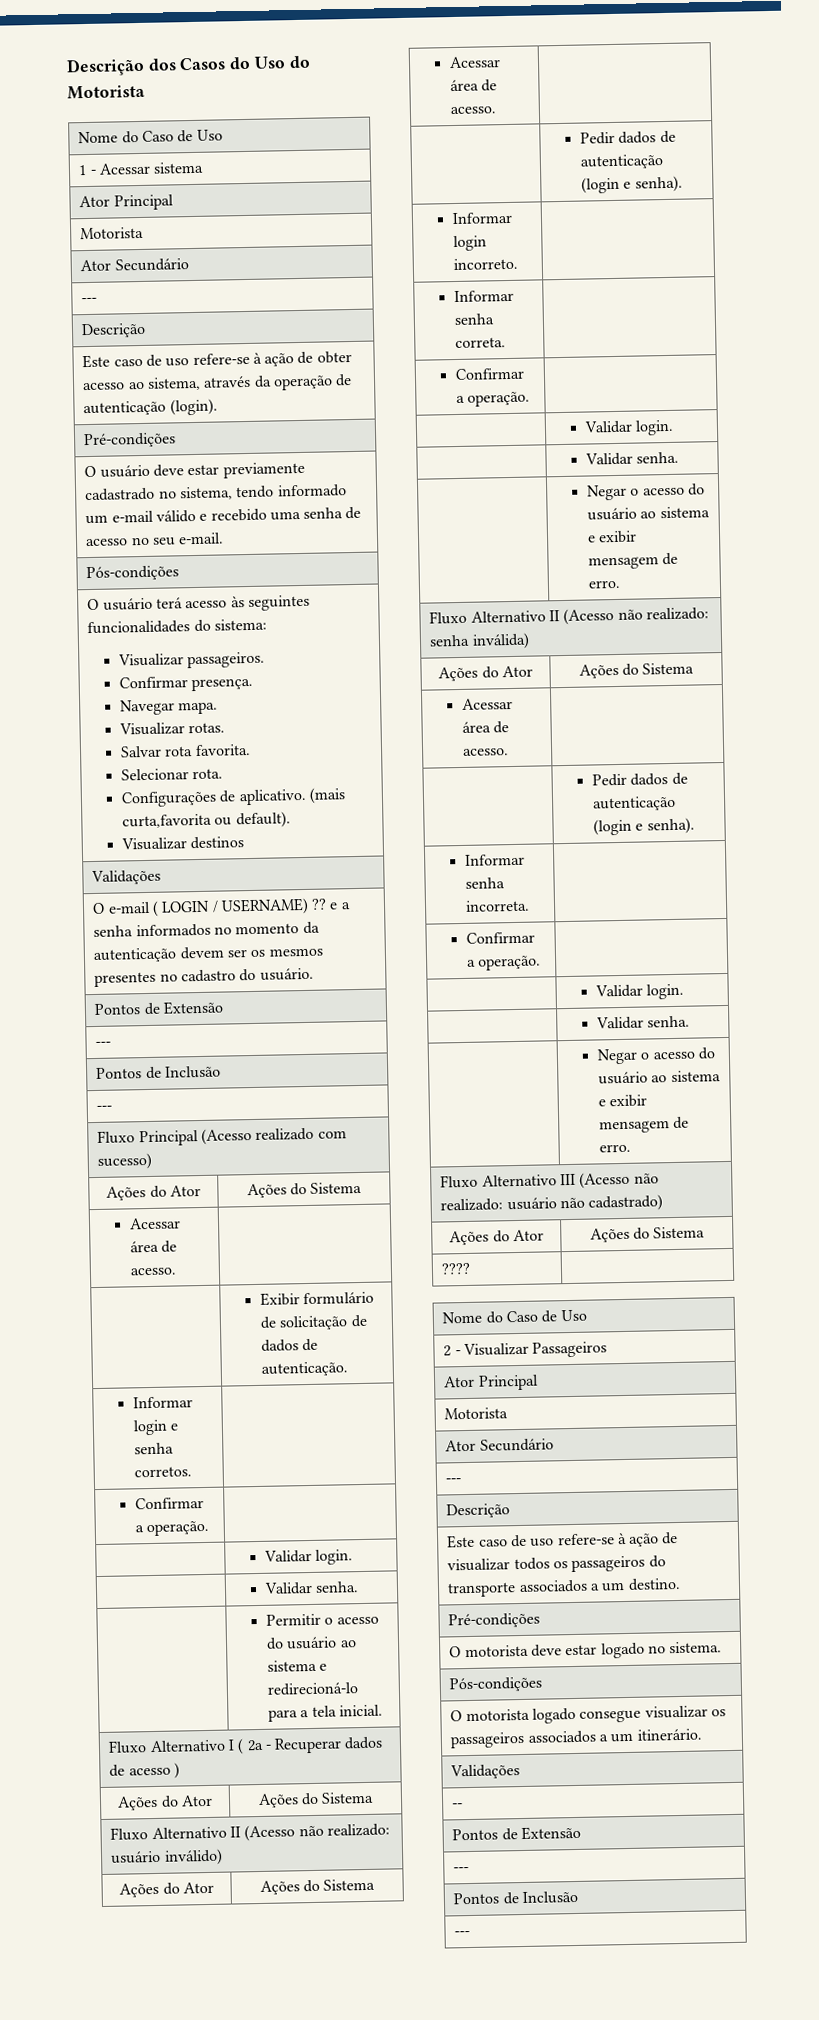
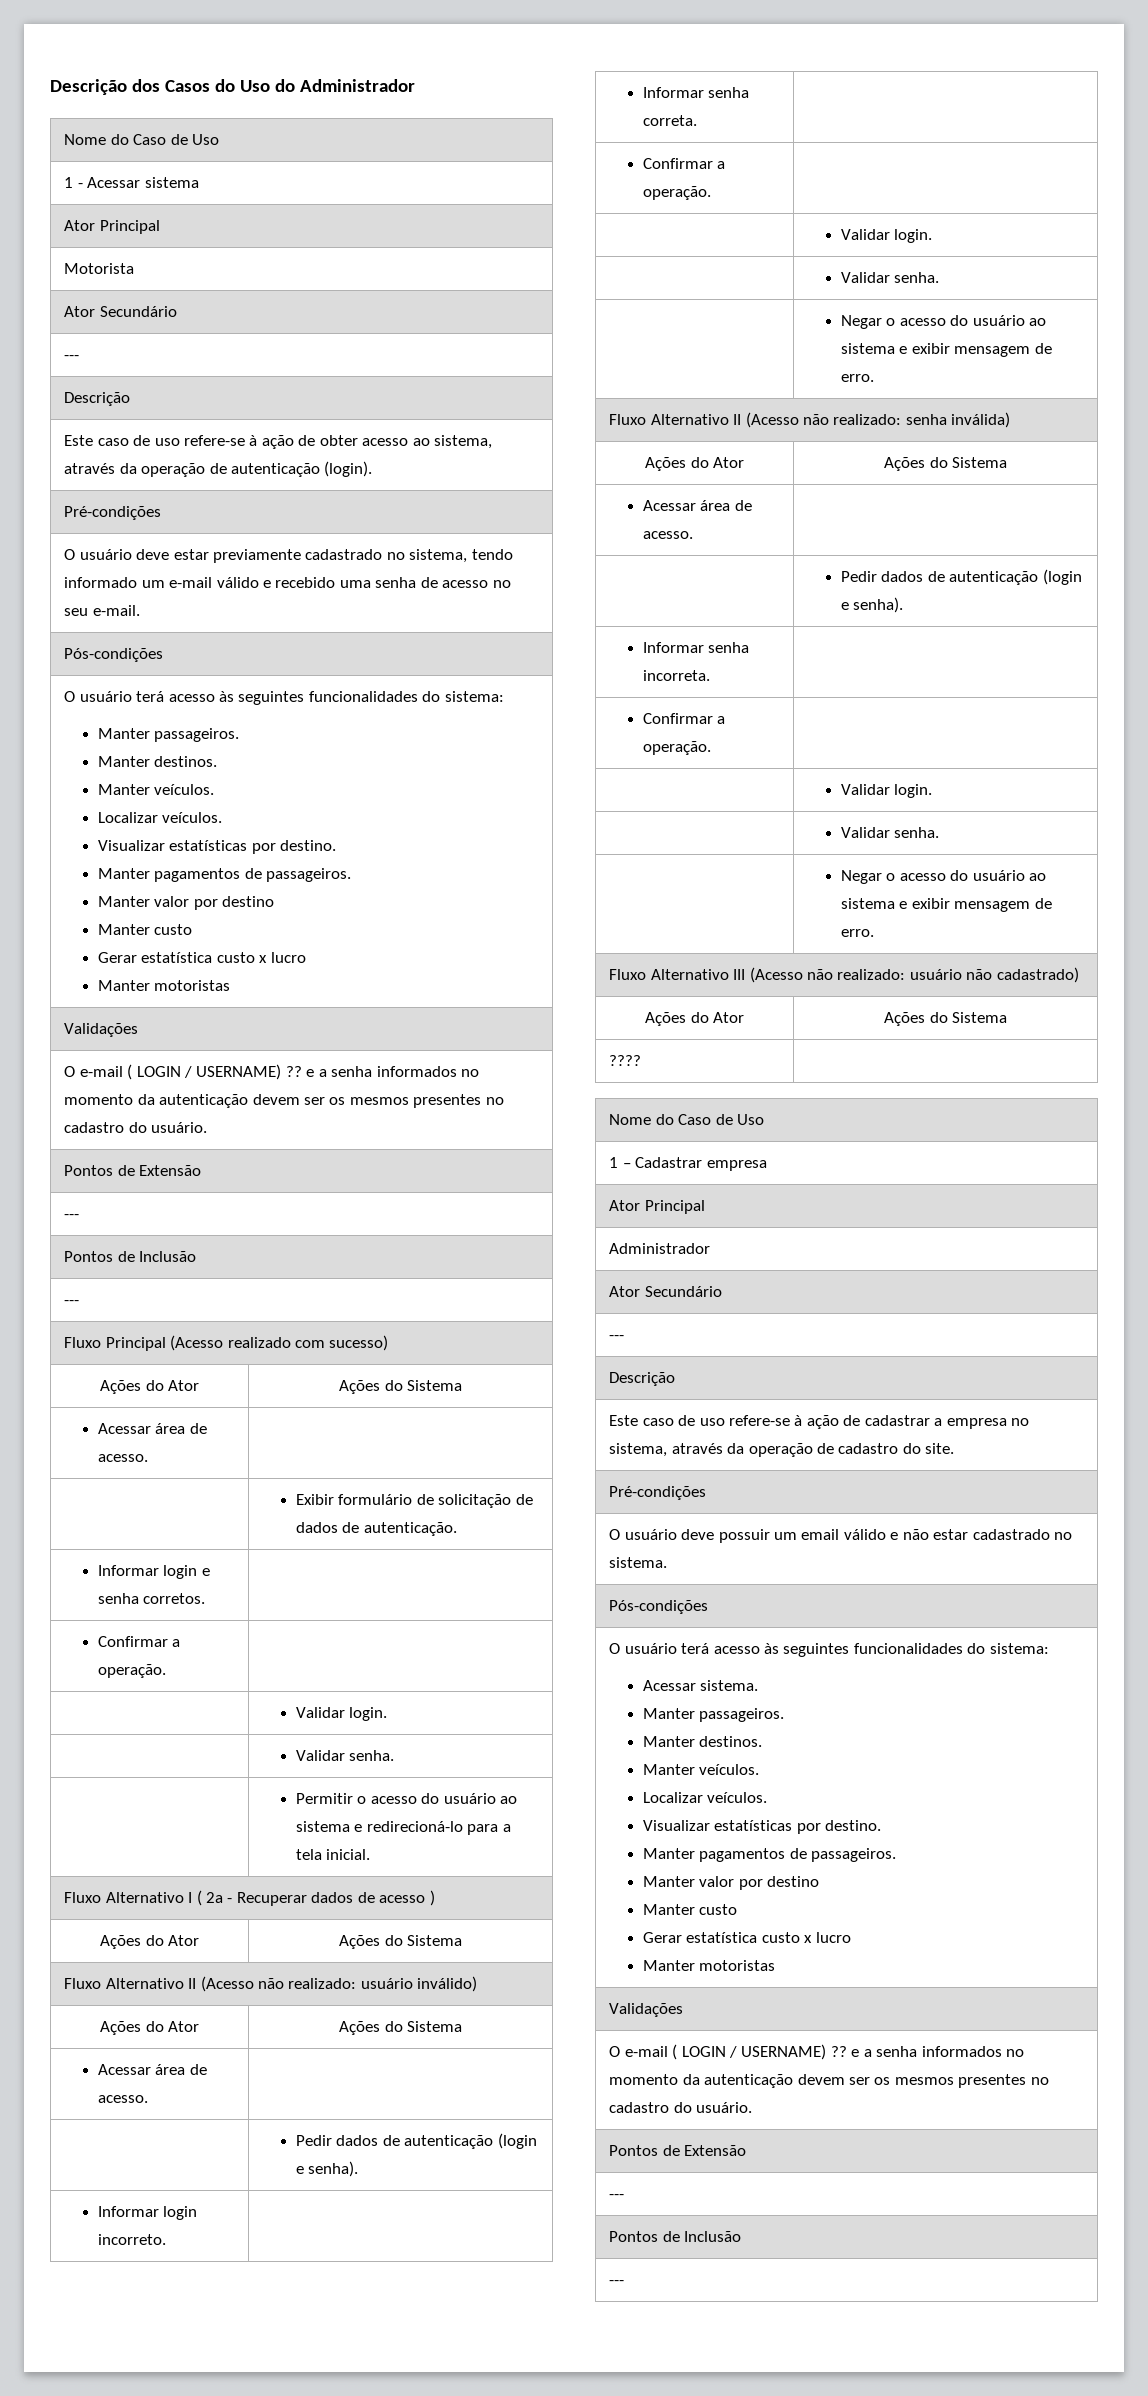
[67,84,145,100] Motorista -> [299,79,415,92] Administrador
[117,651,266,669] [118,676,254,692] [119,699,219,716] [118,722,226,736] [119,743,251,758] [120,768,224,781] [120,787,346,808] [121,811,291,829] [120,836,245,851] Visualizar passageiros. // Confirmar presença. // Navegar mapa. // Visualizar rotas. // Salvar rota favorita. // Selecionar rota. // Configurações de aplicativo. (mais curta,favorita ou default). // Visualizar destinos -> [97,728,240,742] [97,756,218,767] [97,784,215,795] [97,812,223,823] [97,840,337,854] [97,868,352,882] [97,896,275,910] [97,924,193,935] [97,952,306,963] [97,980,231,991] Manter passageiros. // Manter destinos. // Manter veículos. // Localizar veículos. // Visualizar estatísticas por destino. // Manter pagamentos de passageiros. // Manter valor por destino // Manter custo // Gerar estatística custo x lucro // Manter motoristas
[443,1341,608,1358] [443,1374,539,1391] [444,1407,509,1420] 2 - Visualizar Passageiros // Ator Principal // Motorista -> [609,1157,767,1171] [609,1200,705,1214] [609,1243,711,1254] 1 – Cadastrar empresa // Ator Principal // Administrador
[447,1555,666,1573] [447,1577,681,1598] [448,1612,541,1629] [449,1641,723,1659] [449,1676,543,1693] [450,1705,726,1724] [450,1728,702,1749] [450,1764,521,1780] [452,1803,464,1809] visualizar todos os passageiros do transporte associados a um destino. // Pré-condições // O motorista deve estar logado no sistema. // Pós-condições // O motorista logado consegue visualizar os passageiros associados a um itinerário. // Validações // -- -> [864,1415,1030,1429] [609,1443,955,1457] [609,1486,707,1500] [609,1529,1073,1543] [609,1557,668,1568] [609,1600,709,1614] [609,1643,1049,1657] [642,1680,759,1691] [642,1708,785,1722] [642,1736,763,1747] [642,1764,760,1775] [642,1792,768,1803] [642,1820,882,1834] [642,1848,897,1862] [642,1876,820,1890] [642,1904,738,1915] [642,1932,851,1943] [642,1960,776,1971] [609,2003,684,2017] [609,2044,1025,2060] [609,2074,1049,2088] [609,2102,753,2113] cadastrar a empresa no sistema, através da operação de cadastro do site. // Pré-condições // O usuário deve possuir um email válido e não estar cadastrado no sistema. // Pós-condições // O usuário terá acesso às seguintes funcionalidades do sistema: // Acessar sistema. // Manter passageiros. // Manter destinos. // Manter veículos. // Localizar veículos. // Visualizar estatísticas por destino. // Manter pagamentos de passageiros. // Manter valor por destino // Manter custo // Gerar estatística custo x lucro // Manter motoristas // Validações // O e-mail ( LOGIN / USERNAME) ?? e a senha informados no momento da autenticação devem ser os mesmos presentes no cadastro do usuário.

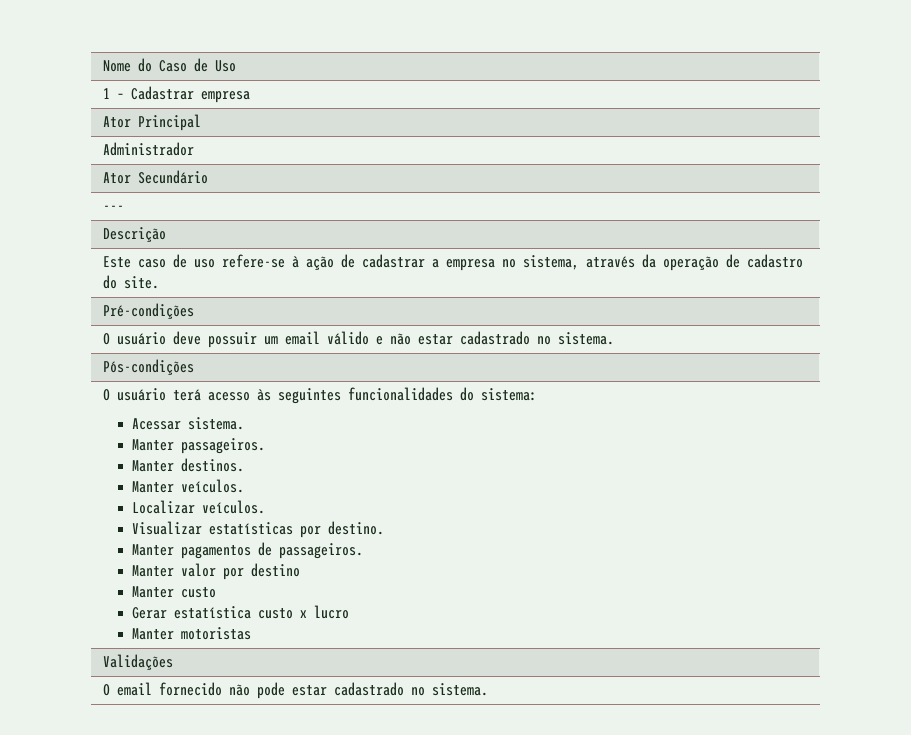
[50,79,415,95] [64,134,219,145] [64,177,199,188] [64,220,160,234] [64,263,135,274] [64,306,177,317] [64,355,80,360] [64,392,131,406] [64,435,493,449] [64,461,373,477] [64,506,162,520] [64,549,513,563] [64,577,511,588] [64,605,140,616] [64,648,164,662] [64,691,504,705] [97,728,240,742] [97,756,218,767] [97,784,215,795] [97,812,223,823] [97,840,337,854] [97,868,352,882] [97,896,275,910] [97,924,193,935] [97,952,306,963] [97,980,231,991] [64,1023,139,1037] [64,1064,480,1080] [64,1094,504,1108] [64,1122,208,1133] [64,1165,202,1176] [64,1214,80,1219] [64,1251,197,1262] [64,1300,80,1305] [64,1335,389,1351] [100,1380,199,1394] [339,1380,462,1394] [97,1423,207,1434] [97,1454,148,1462] [295,1494,533,1508] [295,1522,457,1536] [97,1565,210,1579] [97,1593,206,1604] [97,1636,181,1647] [97,1664,166,1678] [295,1707,388,1721] [295,1750,395,1761] [295,1793,518,1804] [295,1821,511,1835] [295,1849,371,1860] [64,1890,435,1906] [100,1935,199,1949] [339,1935,462,1949] [64,1976,478,1992] [100,2021,199,2035] [339,2021,462,2035] [97,2064,207,2075] [97,2095,148,2103] [295,2133,537,2149] [295,2161,359,2177] [97,2206,198,2220] [97,2234,166,2245] [642,87,750,98] [642,115,697,126] [642,158,726,169] [642,186,711,200] [840,229,933,243] [840,272,940,283] [840,315,1047,329] [840,343,1052,357] [840,374,874,382] [609,412,1011,428] [645,457,744,471] [884,457,1007,471] [642,500,752,511] [642,531,693,539] [840,569,1082,585] [840,597,904,613] [642,642,750,653] [642,670,710,681] [642,713,726,724] [642,741,711,755] [840,784,933,798] [840,827,940,838] [840,870,1047,884] [840,898,1052,912] [840,929,874,937] [609,967,1079,983] [645,1012,744,1026] [884,1012,1007,1026] [609,1055,642,1066] Descrição dos Casos do Uso do Administrador // Nome do Caso de Uso // 1 - Acessar sistema // Ator Principal // Motorista // Ator Secundário // --- // Descrição // Este caso de uso refere-se à ação de obter acesso ao sistema, através da operação de autenticação (login). // Pré-condições // O usuário deve estar previamente cadastrado no sistema, tendo informado um e-mail válido e recebido uma senha de acesso no seu e-mail. // Pós-condições // O usuário terá acesso às seguintes funcionalidades do sistema: // Manter passageiros. // Manter destinos. // Manter veículos. // Localizar veículos. // Visualizar estatísticas por destino. // Manter pagamentos de passageiros. // Manter valor por destino // Manter custo // Gerar estatística custo x lucro // Manter motoristas // Validações // O e-mail ( LOGIN / USERNAME) ?? e a senha informados no momento da autenticação devem ser os mesmos presentes no cadastro do usuário. // Pontos de Extensão // --- // Pontos de Inclusão // --- // Fluxo Principal (Acesso realizado com sucesso) // Ações do Ator | Ações do Sistema // Acessar área de acesso. | // | Exibir formulário de solicitação de dados de autenticação. // Informar login e senha corretos. | // Confirmar a operação. | // | Validar login. // | Validar senha. // | Permitir o acesso do usuário ao sistema e redirecioná-lo para a tela inicial. // Fluxo Alternativo I ( 2a - Recuperar dados de acesso ) // Ações do Ator | Ações do Sistema // Fluxo Alternativo II (Acesso não realizado: usuário inválido) // Ações do Ator | Ações do Sistema // Acessar área de acesso. | // | Pedir dados de autenticação (login e senha). // Informar login incorreto. | // Informar senha correta. | // Confirmar a operação. | // | Validar login. // | Validar senha. // | Negar o acesso do usuário ao sistema e exibir mensagem de erro. // Fluxo Alternativo II (Acesso não realizado: senha inválida) // Ações do Ator | Ações do Sistema // Acessar área de acesso. | // | Pedir dados de autenticação (login e senha). // Informar senha incorreta. | // Confirmar a operação. | // | Validar login. // | Validar senha. // | Negar o acesso do usuário ao sistema e exibir mensagem de erro. // Fluxo Alternativo III (Acesso não realizado: usuário não cadastrado) // Ações do Ator | Ações do Sistema // ???? | // -> (103, 66) none
[624,2044,1025,2060] [609,2074,1049,2088] [609,2102,753,2113] [609,2145,747,2156] [609,2194,625,2199] [609,2231,742,2242] [609,2280,625,2285] e-mail ( LOGIN / USERNAME) ?? e a senha informados no momento da autenticação devem ser os mesmos presentes no cadastro do usuário. // Pontos de Extensão // --- // Pontos de Inclusão // --- -> [117,682,489,699] email fornecido não pode estar cadastrado no sistema.

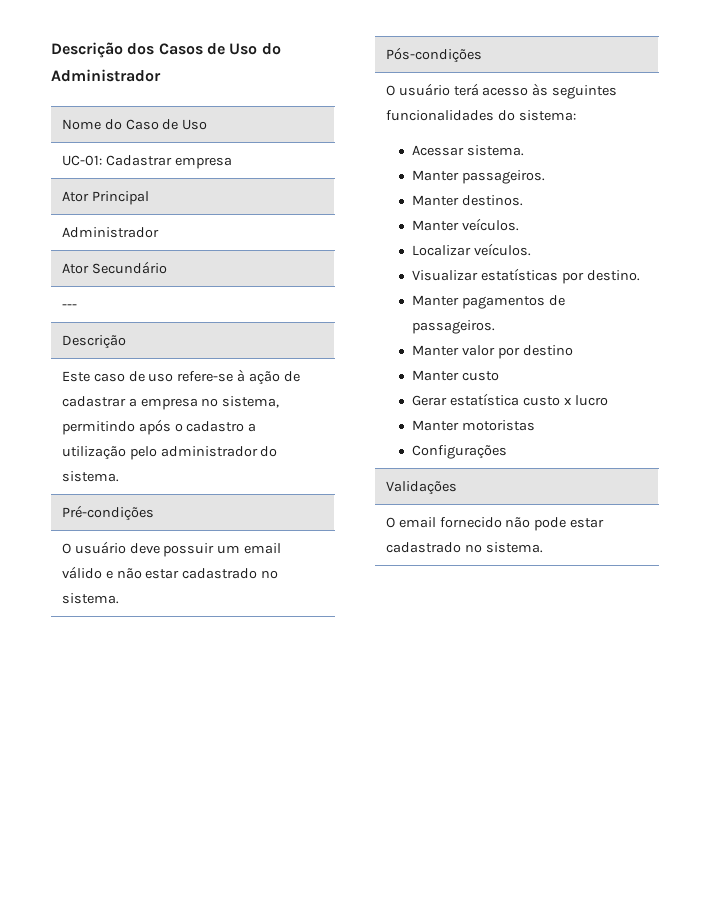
(103, 66) none -> [51,42,281,58] [51,69,161,82] Descrição dos Casos de Uso do Administrador //
[103,88,125,99] 1 – -> [61,155,102,166] UC-01:
[586,254,804,271] [103,275,160,289] através da operação de cadastro do site. -> [61,419,257,435] [61,446,278,460] [61,471,119,482] permitindo após o cadastro a utilização pelo administrador do sistema.
(252, 633) none -> [412,445,508,459] // Configurações

